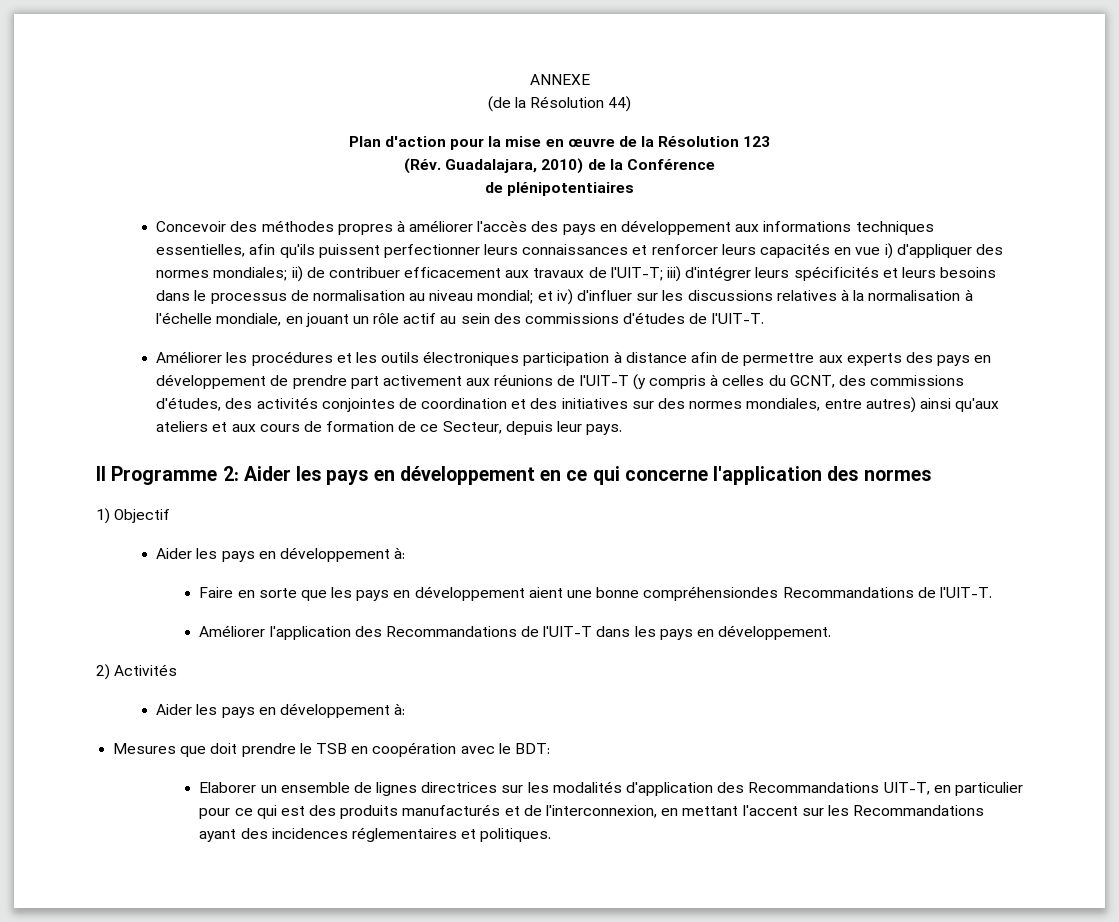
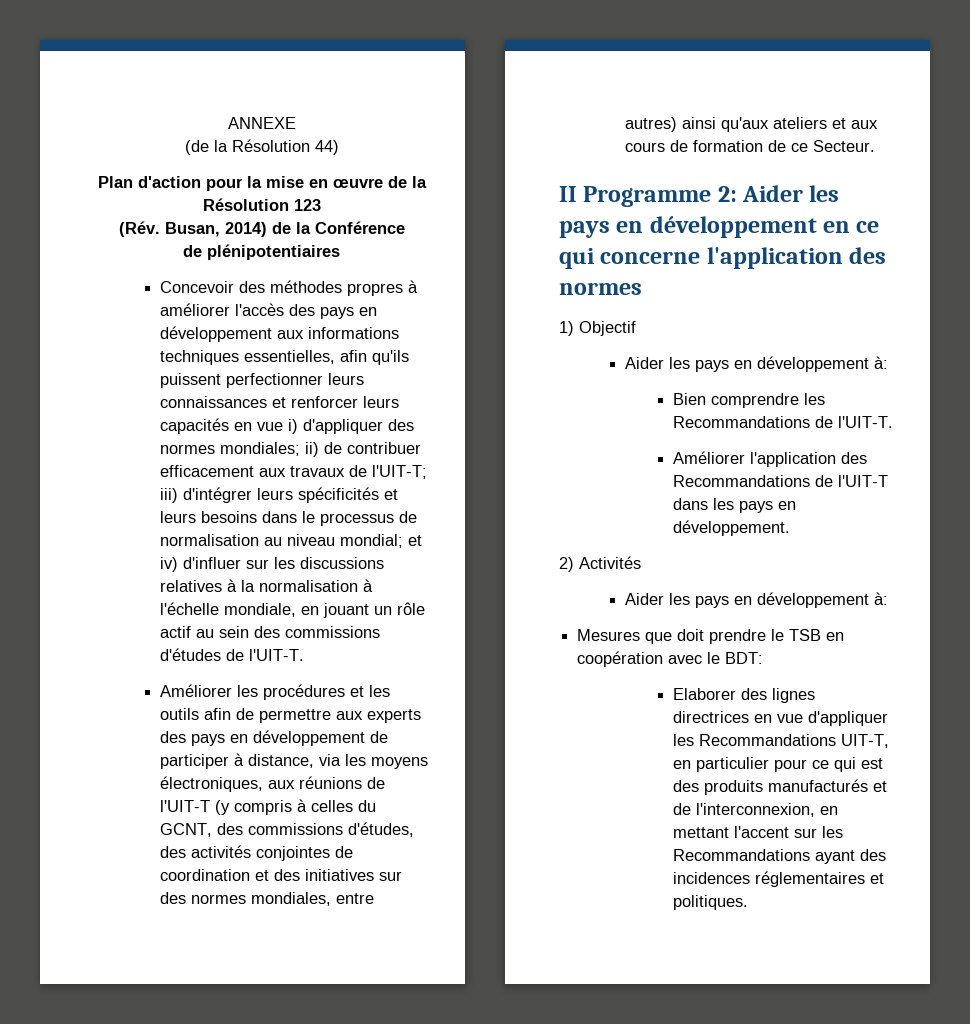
[445,158,584,174] Guadalajara, 2010) -> [164,222,267,237] Busan, 2014)
[423,351,687,366] électroniques participation à distance -> (199, 714) none
[292,375,462,389] prendre part activement -> [159,753,428,769] [159,776,263,792] participer à distance, via les moyens électroniques,
[442,421,623,435] Secteur, depuis leur pays. -> [812,140,875,152] Secteur.
[199,586,779,601] Faire en sorte que les pays en développement aient une bonne compréhensiondes -> [672,393,825,408] Bien comprendre les
[260,781,745,796] un ensemble de lignes directrices sur les modalités d'application des -> [740,688,815,703] [672,711,888,726] [672,734,694,746] des lignes directrices en vue d'appliquer les

